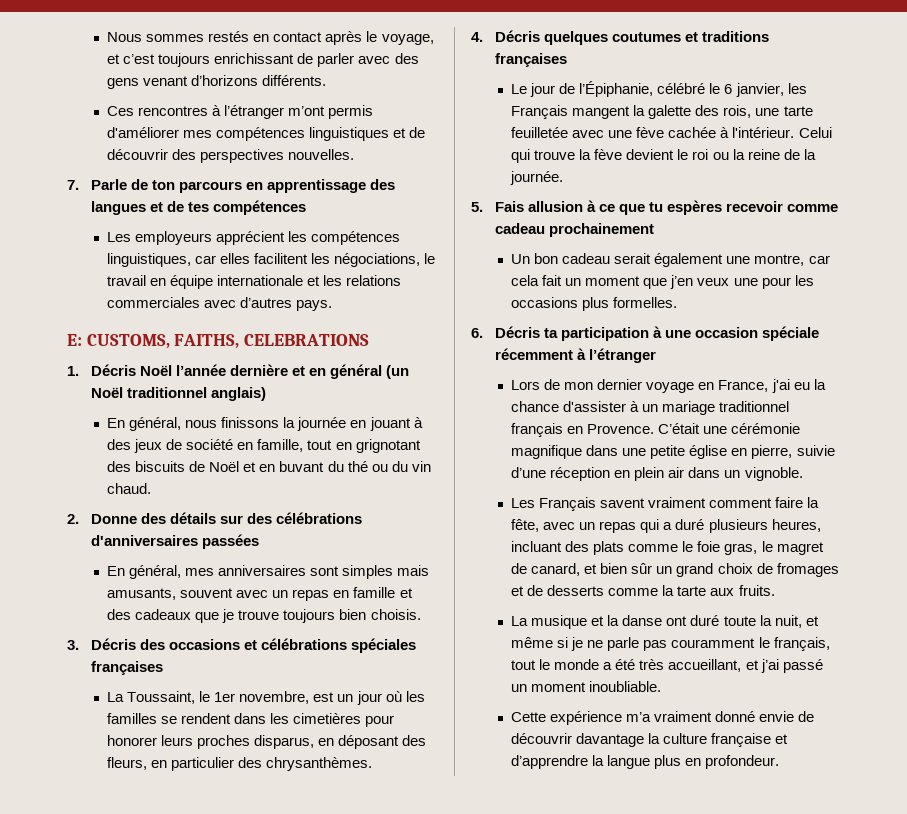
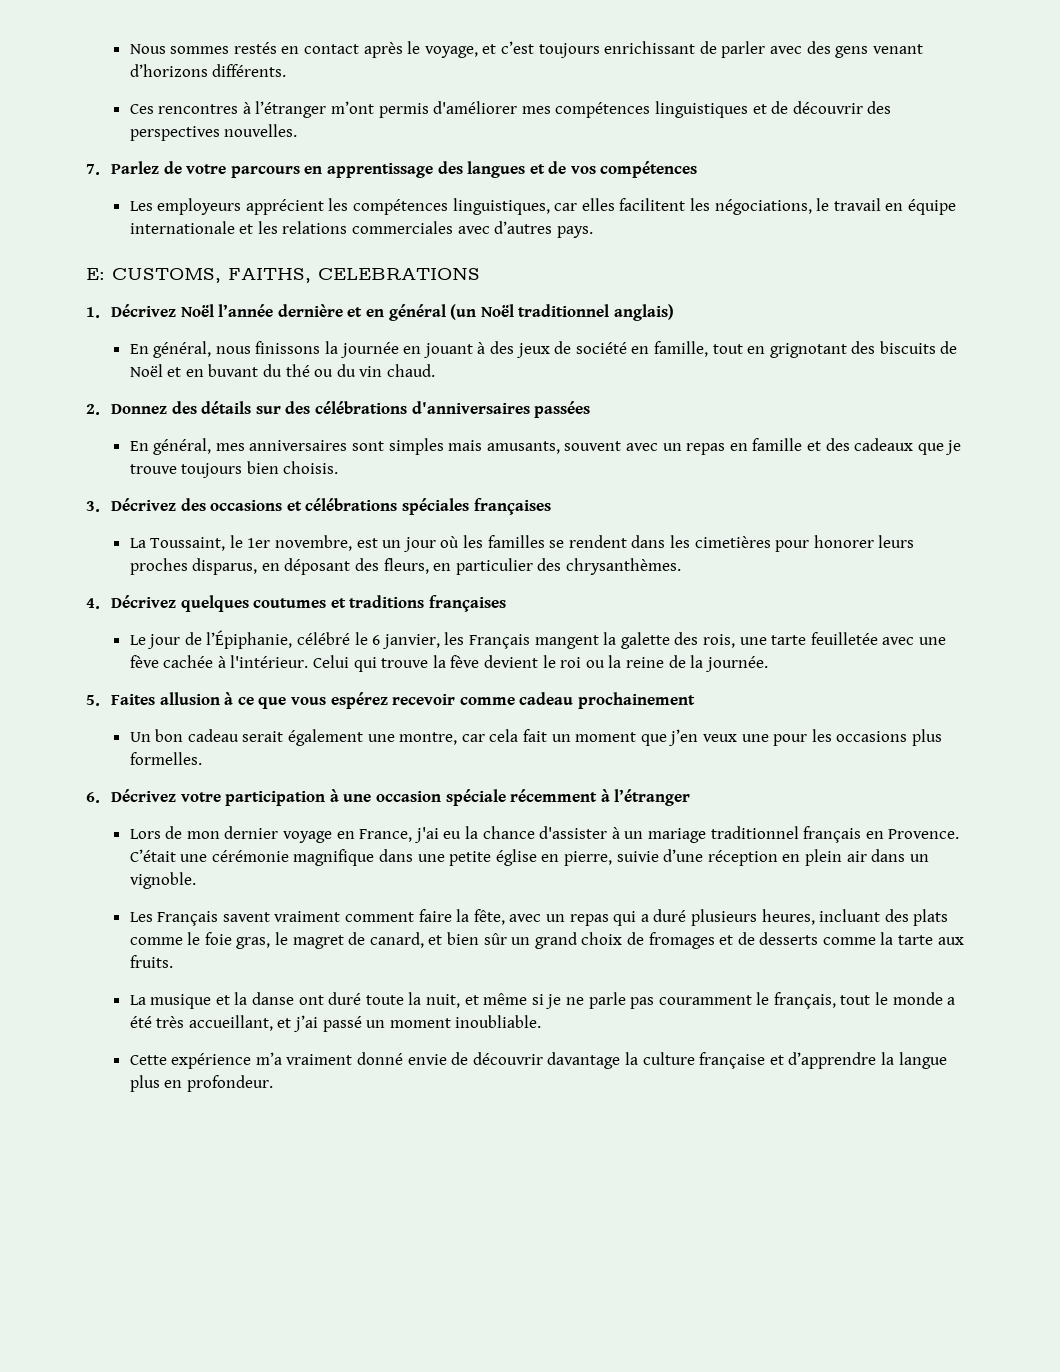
[90,179,175,190] Parle de ton -> [110,161,227,174] Parlez de votre
[187,202,209,212] tes -> [570,166,596,174] vos
[90,364,136,376] Décris -> [110,304,176,317] Décrivez
[90,514,137,524] Donne -> [110,404,167,414] Donnez
[90,638,136,650] Décris -> [110,498,176,511] Décrivez
[494,30,540,42] Décris -> [110,595,176,608] Décrivez
[494,201,524,212] Fais -> [110,694,155,705] Faites
[648,200,722,215] tu espères -> [290,692,388,709] vous espérez
[494,326,558,338] Décris ta -> [110,789,221,802] Décrivez votre

